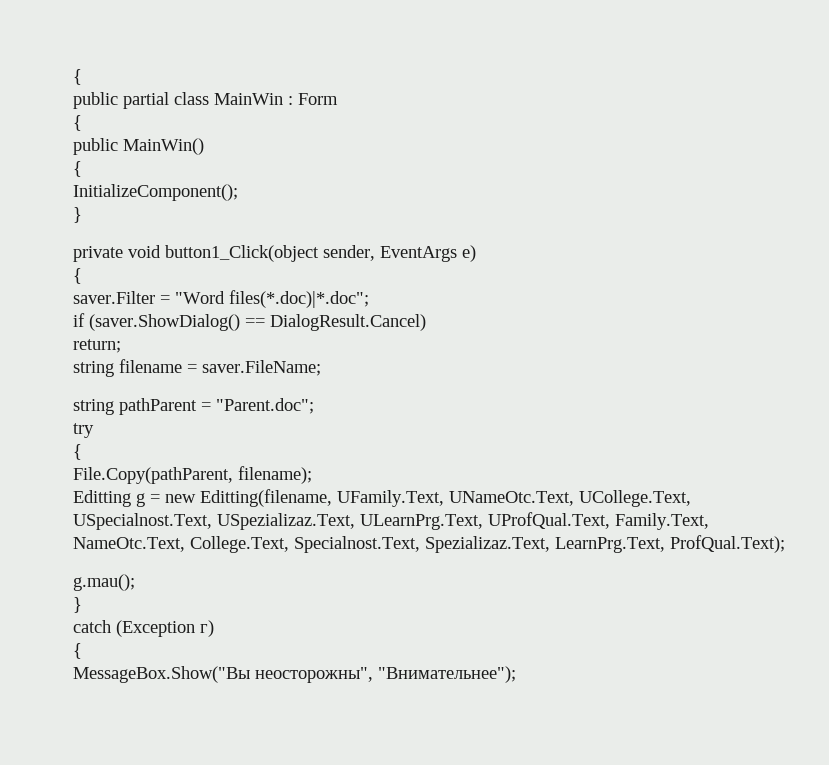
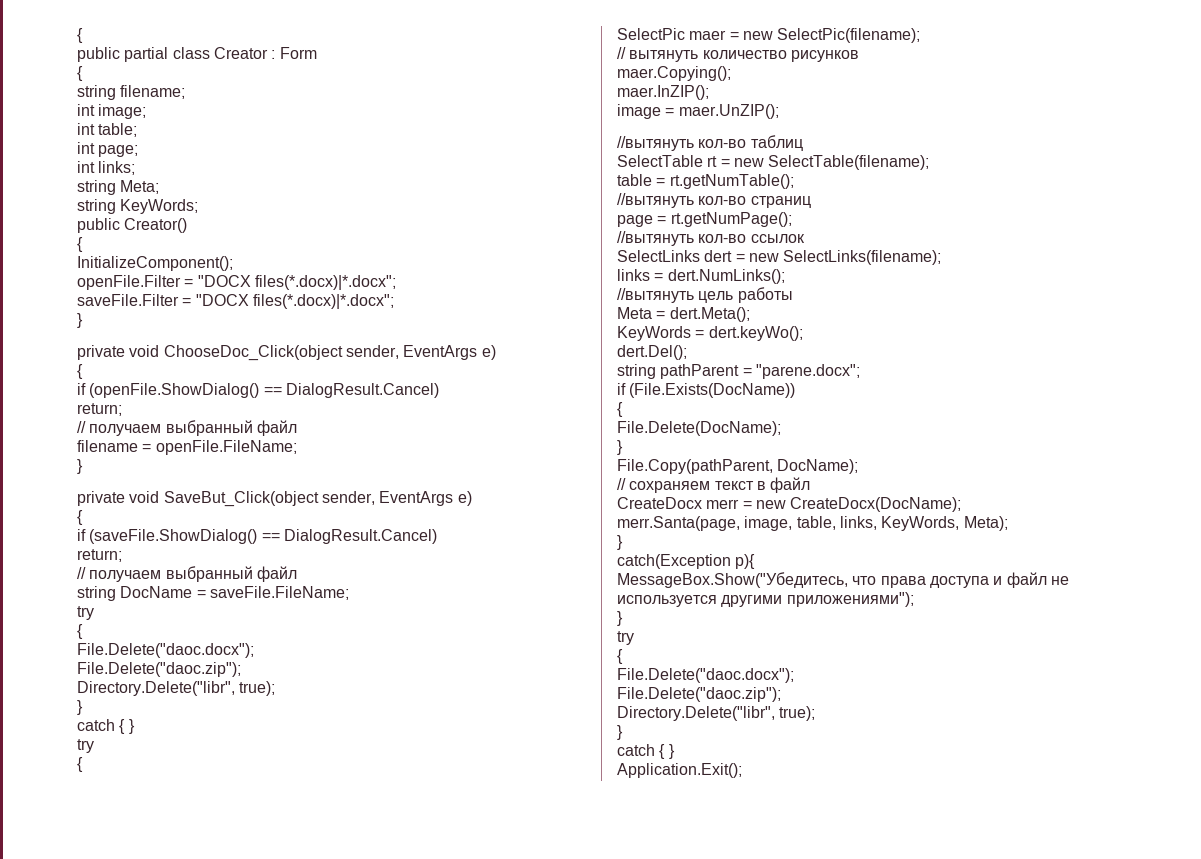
[214,93,283,105] MainWin -> [213,47,268,59] Creator
[73,138,204,155] // public MainWin() -> [77,85,186,100] [77,104,147,119] [77,123,138,137] [77,142,139,157] [77,161,136,175] [77,180,160,195] [77,199,199,214] [77,218,188,233] // string filename; // int image; // int table; // int page; // int links; // string Meta; // string KeyWords; // public Creator()
[73,207,82,223] [73,245,476,262] [73,268,82,284] [73,290,369,308] [73,313,426,331] [73,339,121,353] [73,359,321,377] [73,398,314,415] [73,423,94,438] [73,444,82,460] [73,466,312,484] [73,489,691,507] [73,512,709,530] [73,535,785,553] [73,574,135,591] [73,597,82,613] [73,620,214,637] [73,643,82,659] [73,666,516,683] // } // private void button1_Click(object sender, EventArgs e) // { // saver.Filter = "Word files(*.doc)|*.doc"; // if (saver.ShowDialog() == DialogResult.Cancel) // return; // string filename = saver.FileName; // string pathParent = "Parent.doc"; // try // { // File.Copy(pathParent, filename); // Editting g = new Editting(filename, UFamily.Text, UNameOtc.Text, UCollege.Text, USpecialnost.Text, USpezializaz.Text, ULearnPrg.Text, UProfQual.Text, Family.Text, NameOtc.Text, College.Text, Specialnost.Text, Spezializaz.Text, LearnPrg.Text, ProfQual.Text); // g.mau(); // } // catch (Exception г) // { // MessageBox.Show("Вы неосторожны", "Внимательнее"); -> [77,275,396,290] [77,294,394,309] [77,313,83,328] [77,345,496,361] [77,364,83,379] [77,383,439,398] [77,403,122,416] [77,420,297,436] [77,440,297,455] [77,459,83,474] [77,491,472,507] [77,510,83,525] [77,529,437,544] [77,549,122,562] [77,566,297,582] [77,586,349,601] [77,606,94,620] [77,624,83,639] [77,643,254,658] [77,662,241,677] [77,681,276,696] [77,700,83,715] [77,719,135,734] [77,739,94,753] [77,757,83,772] [617,28,921,43] [617,47,859,62] [617,66,731,81] [617,85,709,100] [617,104,779,119] [617,135,803,151] [617,155,930,170] [617,174,794,189] [617,193,811,208] [617,212,792,227] [617,231,805,246] [617,250,942,265] [617,269,785,284] [617,287,793,303] [617,307,750,322] [617,326,803,341] [617,345,687,360] [617,364,860,379] [617,383,796,398] [617,402,623,417] [617,421,781,436] [617,440,623,455] [617,459,859,474] [617,477,811,493] [617,497,962,512] [617,516,1008,531] [617,535,623,550] [617,554,756,569] [617,572,1069,588] [617,592,914,607] [617,611,623,626] [617,631,634,645] [617,649,623,664] [617,668,794,683] [617,687,781,702] [617,706,816,721] [617,725,623,740] [617,744,675,759] [617,763,742,778] // openFile.Filter = "DOCX files(*.docx)|*.docx"; // saveFile.Filter = "DOCX files(*.docx)|*.docx"; // } // private void ChooseDoc_Click(object sender, EventArgs e) // { // if (openFile.ShowDialog() == DialogResult.Cancel) // return; // // получаем выбранный файл // filename = openFile.FileName; // } // private void SaveBut_Click(object sender, EventArgs e) // { // if (saveFile.ShowDialog() == DialogResult.Cancel) // return; // // получаем выбранный файл // string DocName = saveFile.FileName; // try // { // File.Delete("daoc.docx"); // File.Delete("daoc.zip"); // Directory.Delete("libr", true); // } // catch { } // try // { // SelectPic maer = new SelectPic(filename); // // вытянуть количество рисунков // maer.Copying(); // maer.InZIP(); // image = maer.UnZIP(); // //вытянуть кол-во таблиц // SelectTable rt = new SelectTable(filename); // table = rt.getNumTable(); // //вытянуть кол-во страниц // page = rt.getNumPage(); // //вытянуть кол-во ccылок // SelectLinks dert = new SelectLinks(filename); // links = dert.NumLinks(); // //вытянуть цель работы // Meta = dert.Meta(); // KeyWords = dert.keyWo(); // dert.Del(); // string pathParent = "parene.docx"; // if (File.Exists(DocName)) // { // File.Delete(DocName); // } // File.Copy(pathParent, DocName); // // сохраняем текст в файл // CreateDocx merr = new CreateDocx(DocName); // merr.Santa(page, image, table, links, KeyWords, Meta); // } // catch(Exception p){ // MessageBox.Show("Убедитесь, что права доступа и файл не используется другими приложениями"); // } // try // { // File.Delete("daoc.docx"); // File.Delete("daoc.zip"); // Directory.Delete("libr", true); // } // catch { } // Application.Exit();

